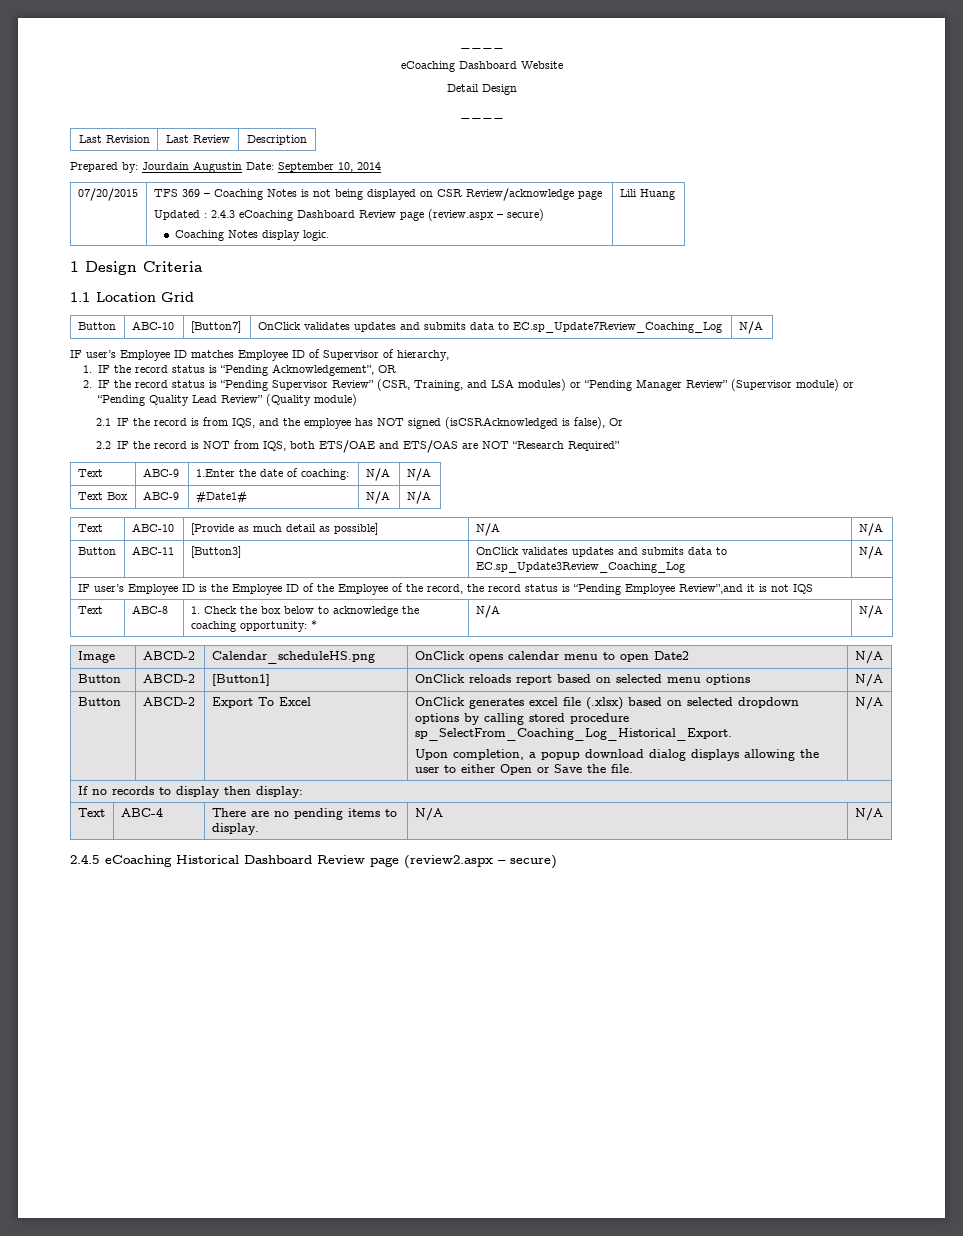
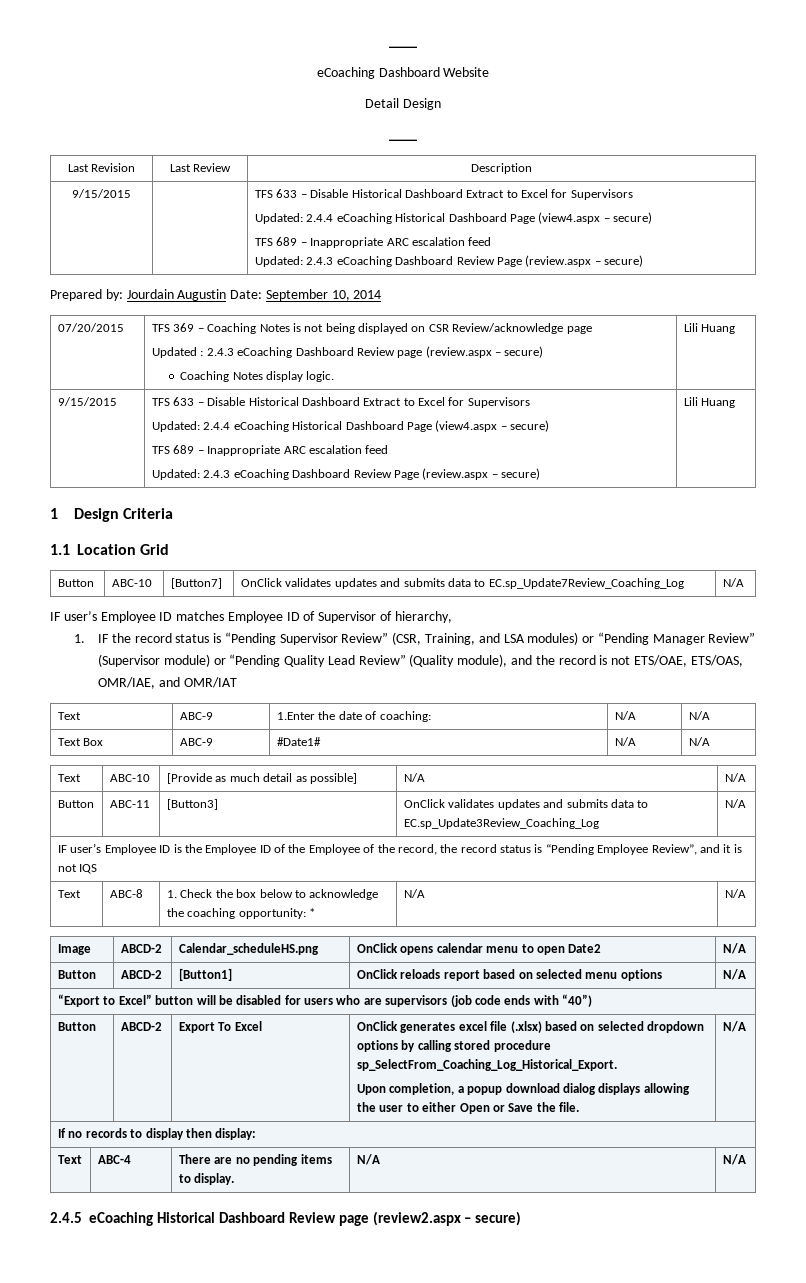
(307, 140) none -> [72,189,131,198] [254,189,633,200] [254,212,652,224] [254,237,492,248] [254,255,643,267] // 9/15/2015 | | TFS 633 – Disable Historical Dashboard Extract to Excel for Supervisors // Updated: 2.4.4 eCoaching Historical Dashboard Page (view4.aspx – secure) // TFS 689 – Inappropriate ARC escalation feed // Updated: 2.4.3 eCoaching Dashboard Review Page (review.aspx – secure)
(675, 194) none -> [57,397,117,406] [151,397,530,408] [151,420,549,432] [151,445,389,456] [151,468,540,480] [683,397,736,408] // 9/15/2015 | TFS 633 – Disable Historical Dashboard Extract to Excel for Supervisors // Updated: 2.4.4 eCoaching Historical Dashboard Page (view4.aspx – secure) // TFS 689 – Inappropriate ARC escalation feed // Updated: 2.4.3 eCoaching Dashboard Review Page (review.aspx – secure) | Lili Huang
[271,364,396,376] [83,380,268,391] Acknowledgement”, OR // 2. IF the record status is “Pending -> (276, 638) none
[313,394,357,406] [96,417,624,429] [96,440,621,453] module) // 2.1 IF the record is from IQS, and the employee has NOT signed (isCSRAcknowledged is false), Or // 2.2 IF the record is NOT from IQS, both ETS/OAE and ETS/OAS are NOT “Research Required” -> [457,654,743,667] [97,677,237,689] module), and the record is not ETS/OAE, ETS/OAS, OMR/IAE, and OMR/IAT
[678,584,743,594] Review”,and -> [651,844,720,855] Review”, and
(883, 680) none -> [57,994,592,1007] // “Export to Excel” button will be disabled for users who are supervisors (job code ends with “40”)

